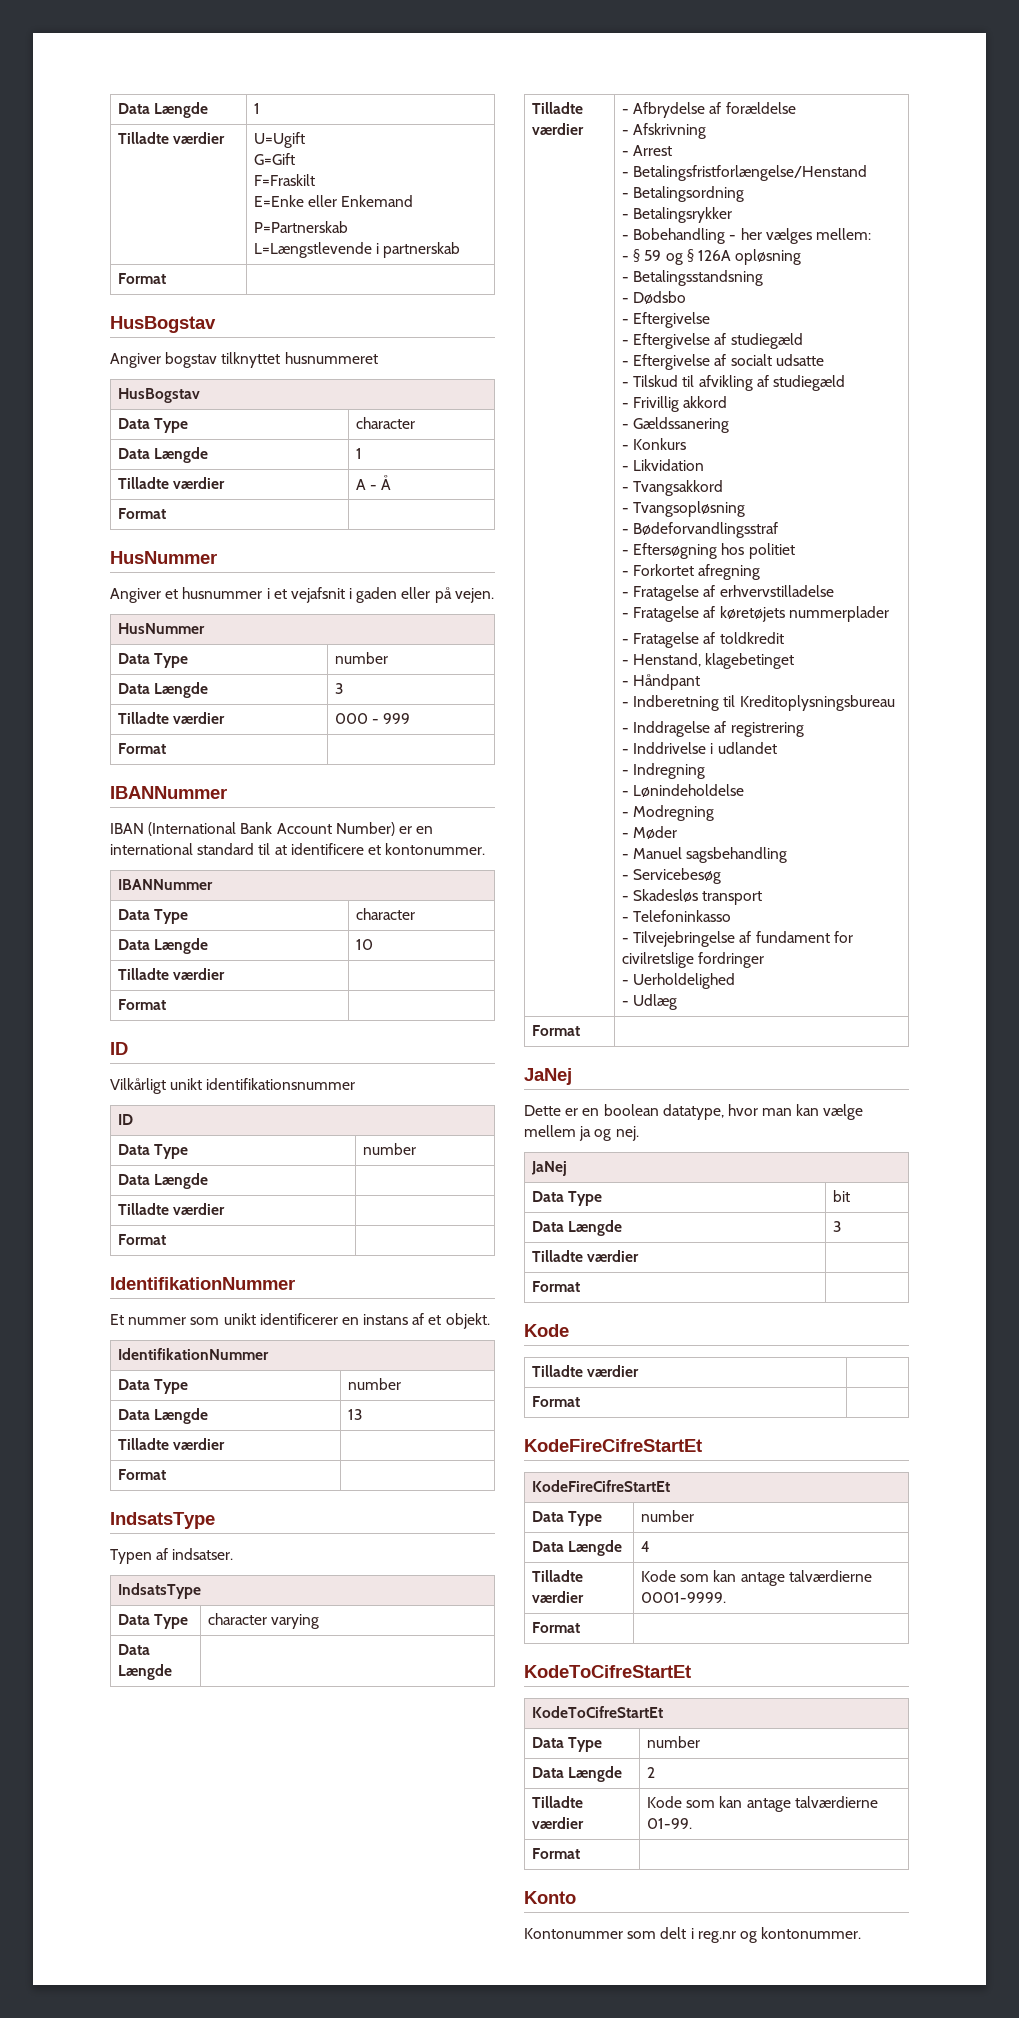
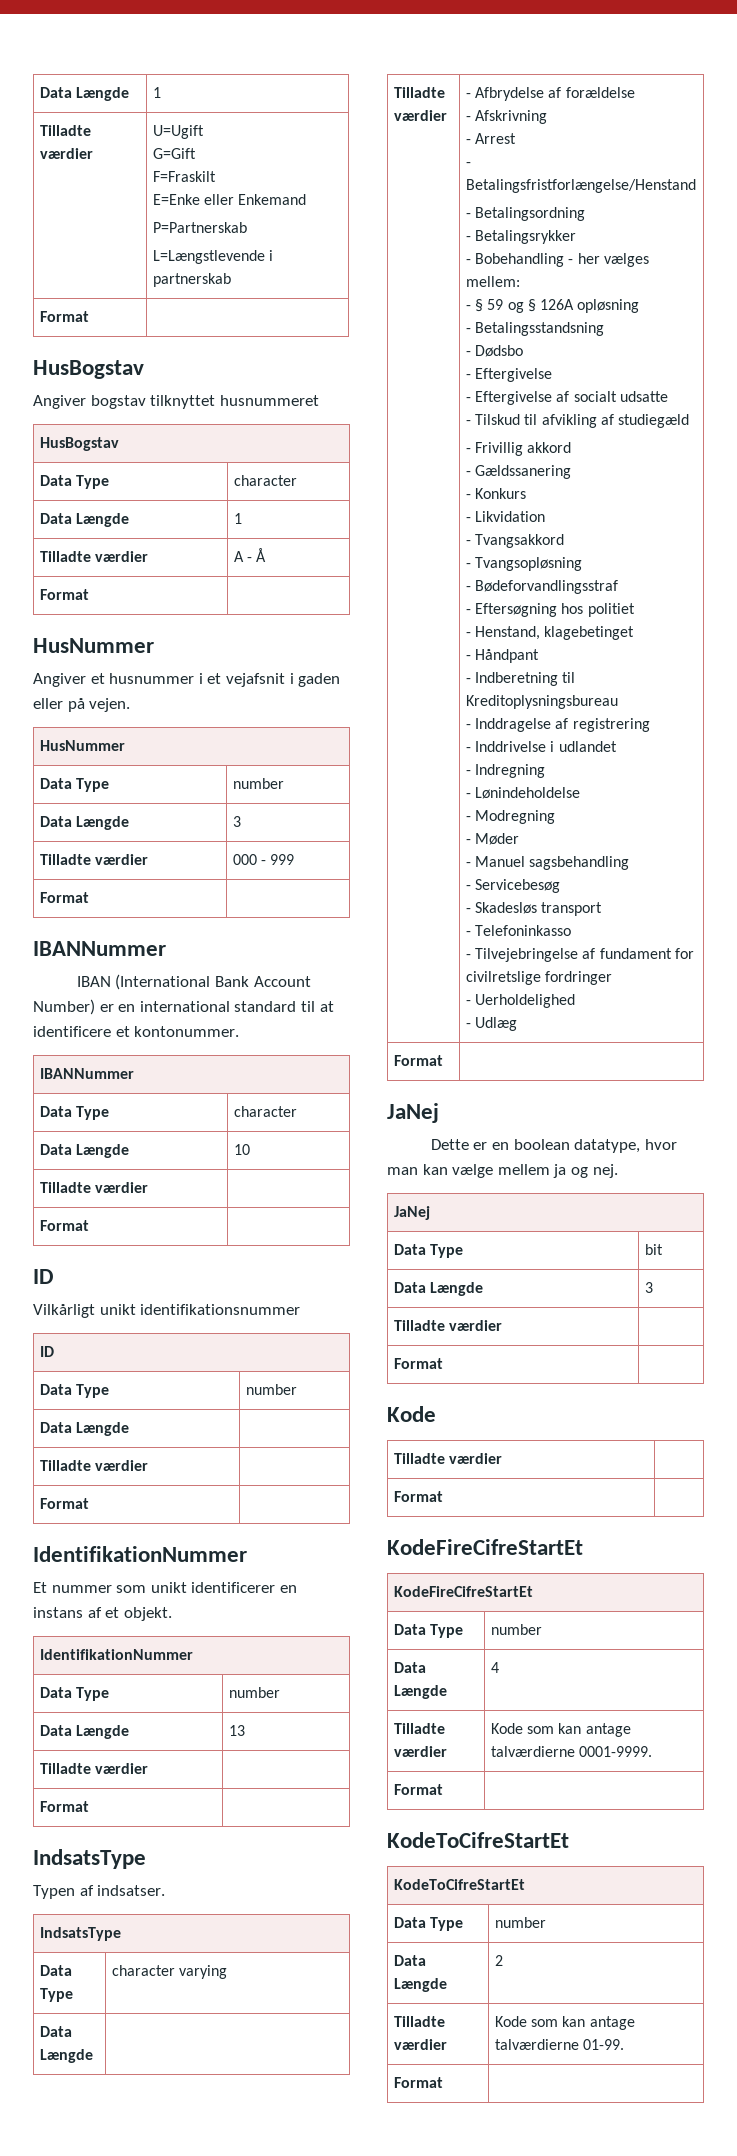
[622,333,803,349] // - Eftergivelse af studiegæld -> (553, 375) none
[622,564,761,580] [622,585,834,601] [622,606,889,622] [622,632,784,648] // - Forkortet afregning // - Fratagelse af erhvervstilladelse // - Fratagelse af køretøjets nummerplader // - Fratagelse af toldkredit -> (635, 610) none
[524,1891,576,1904] [524,1927,862,1943] // Konto // Kontonummer som delt i reg.nr og kontonummer. -> (444, 2082) none

